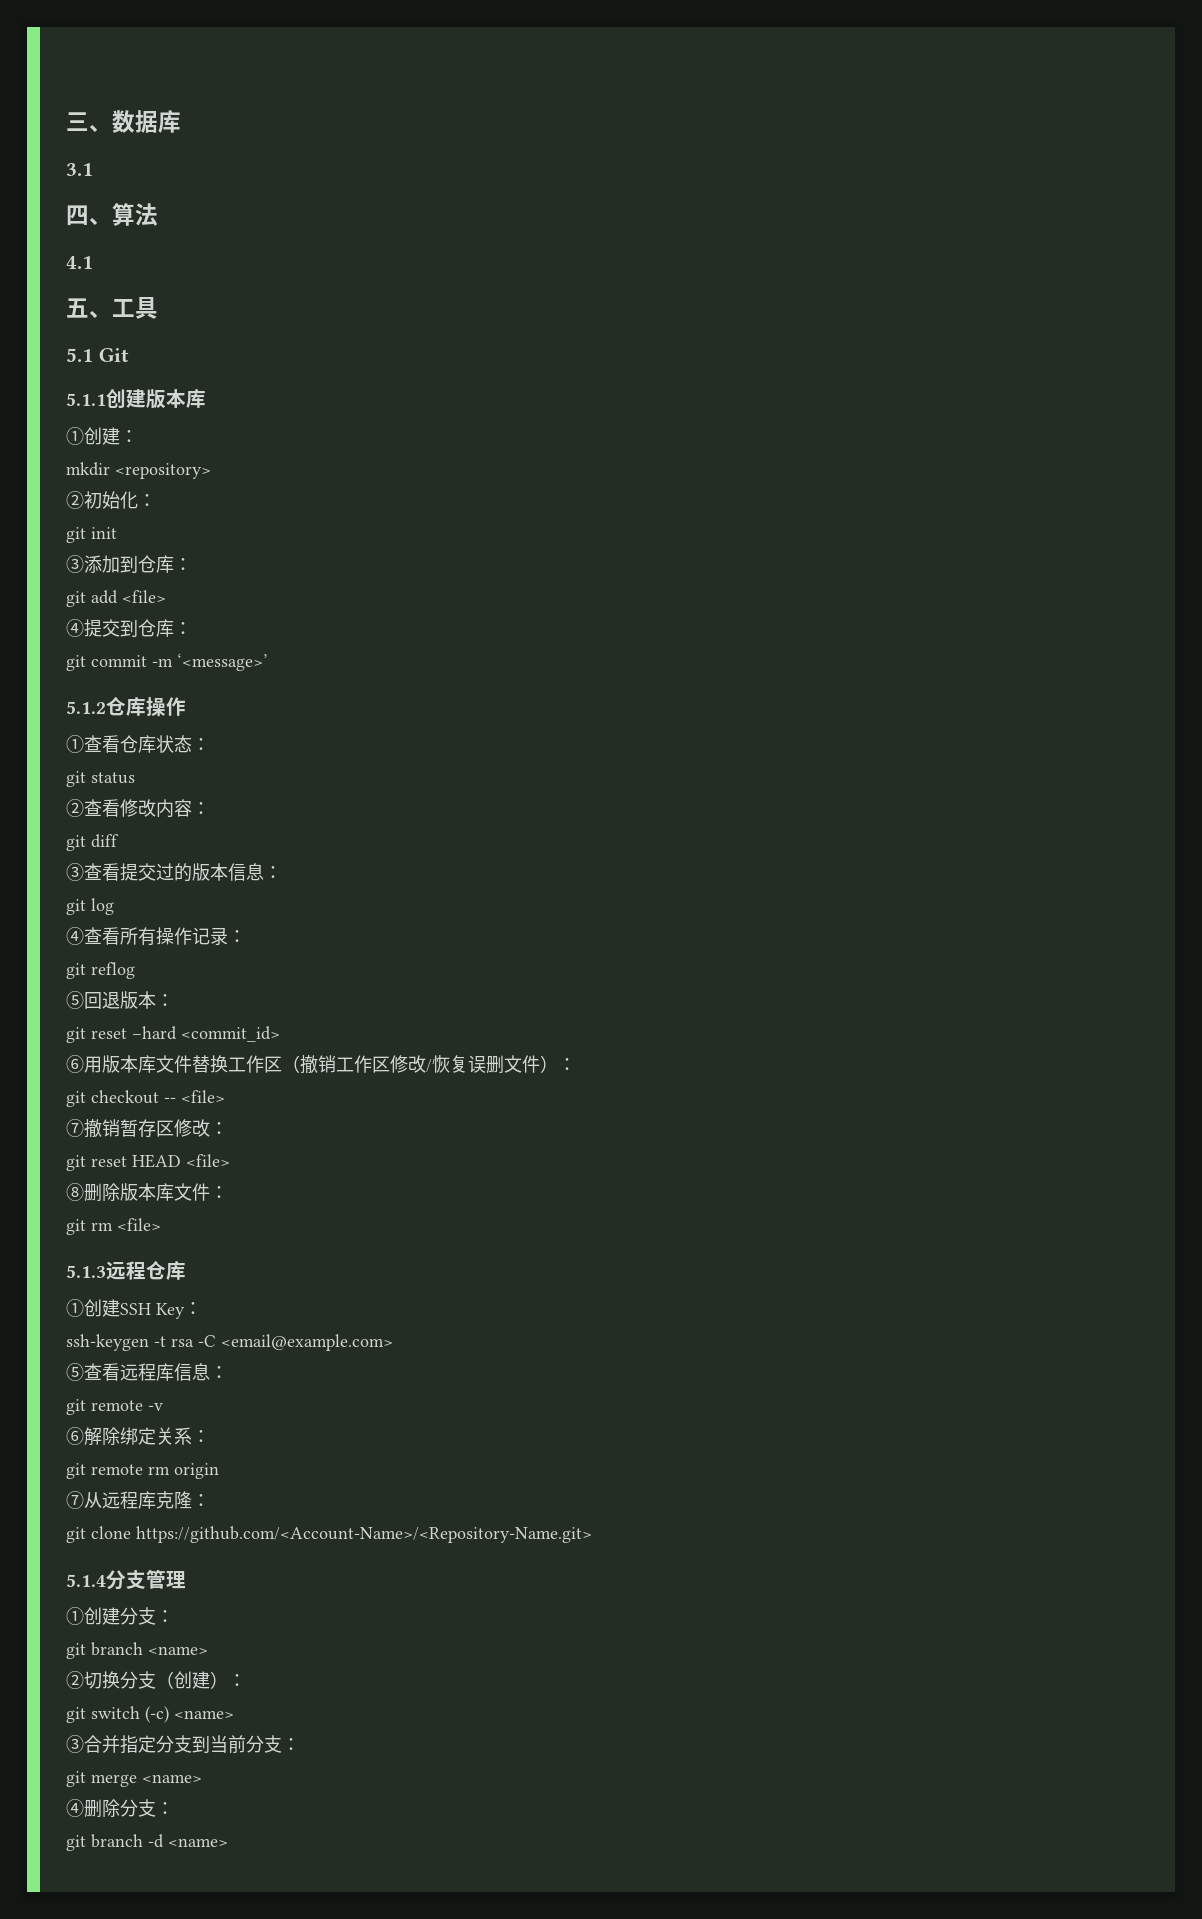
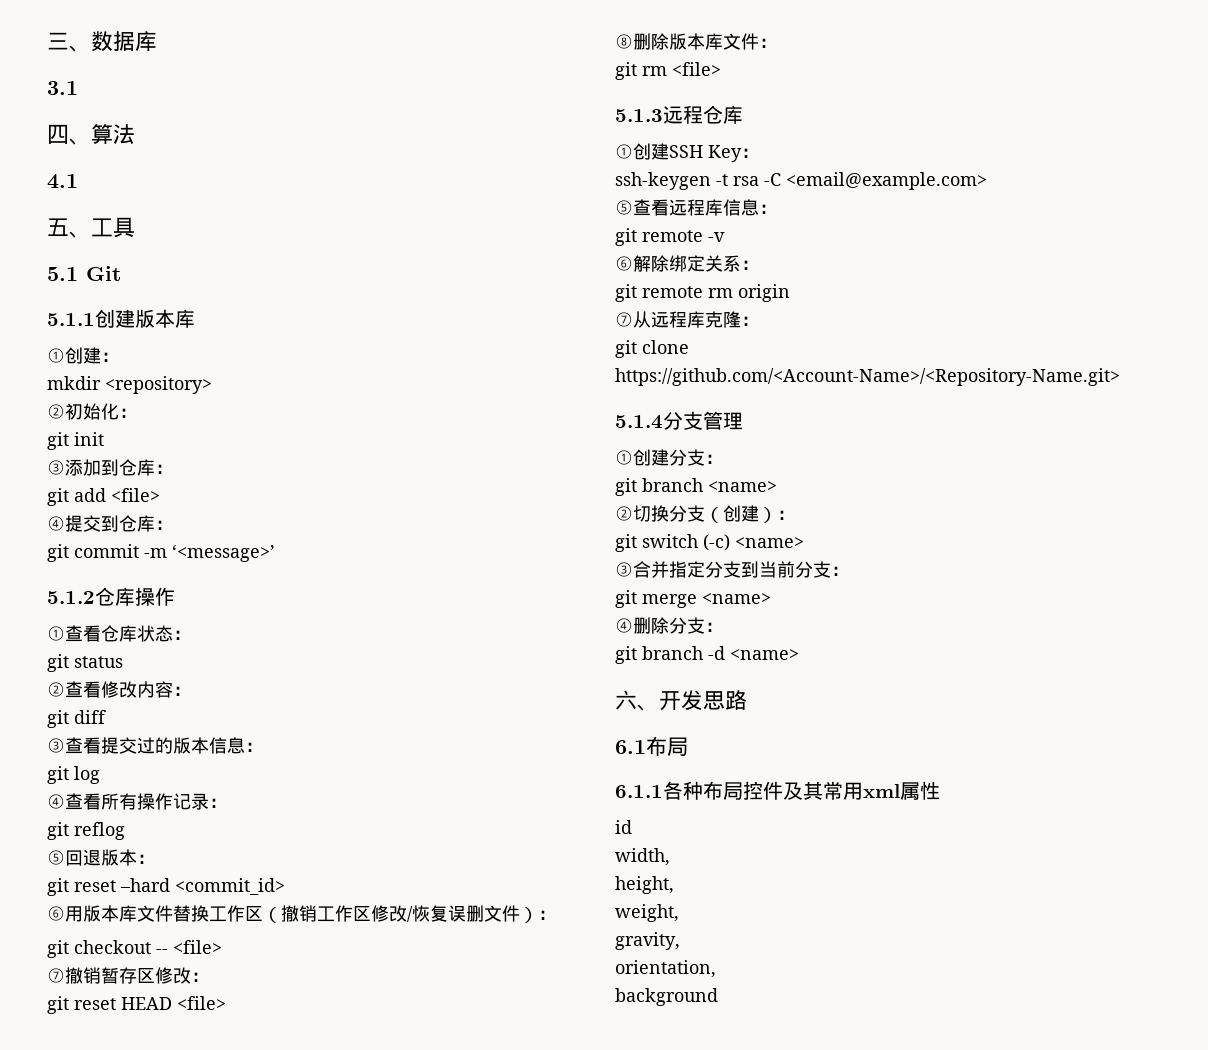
(228, 1842) none -> [615,690,747,711] [615,736,688,756] [615,781,940,800] [615,820,632,834] [615,848,670,866] [615,876,674,894] [615,904,679,922] [615,932,680,950] [615,960,716,978] [615,988,718,1006] // 六、开发思路 // 6.1布局 // 6.1.1各种布局控件及其常用xml属性 // id // width, // height, // weight, // gravity, // orientation, // background

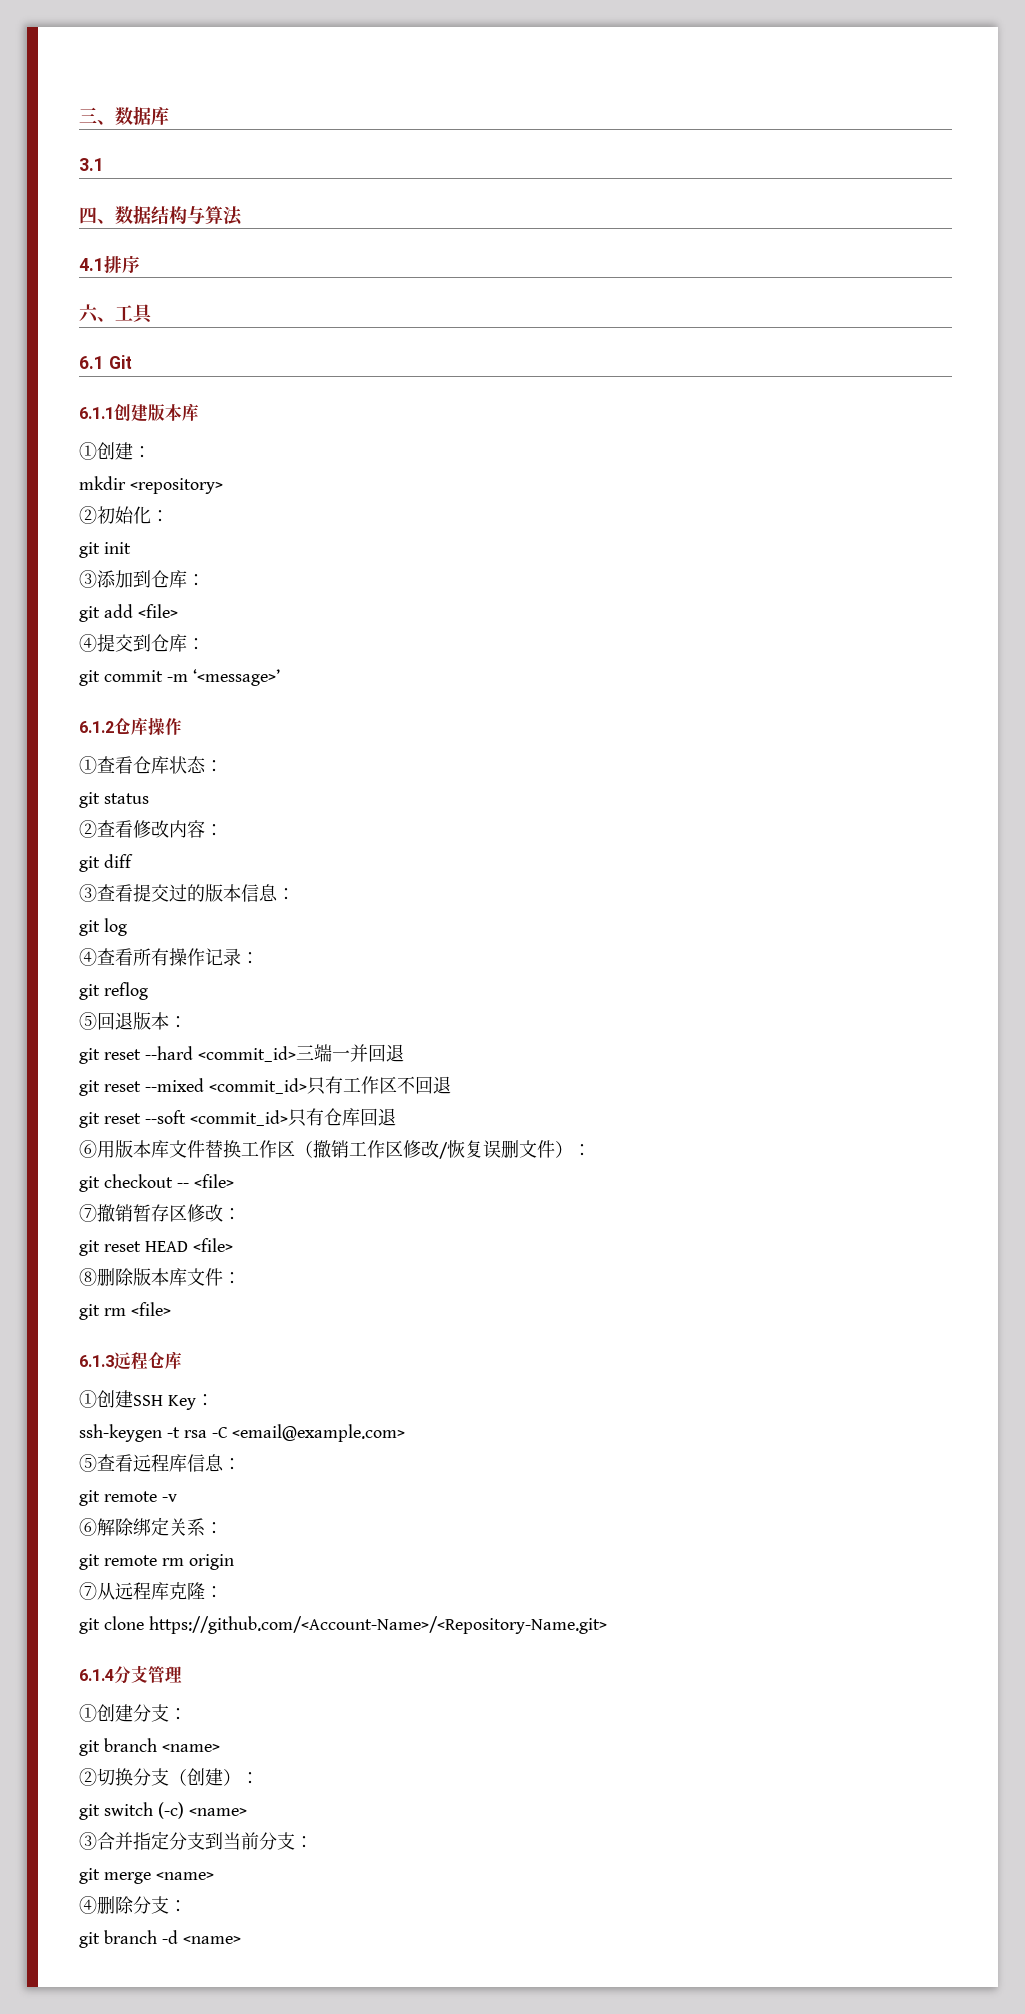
(91, 141) none -> [115,205,205,225] 数据结构与
[47,218,69,237] // 五 -> [104,255,140,273] [79,304,99,323] 排序 // 六
[47,267,78,281] 5.1 -> [79,356,104,369] 6.1
[47,313,95,326] 5.1.1 -> [79,407,114,419] 6.1.1
[47,591,95,604] 5.1.2 -> [79,721,114,733] 6.1.2
[120,878,285,895] –hard <commit_id> -> [144,1044,404,1062] [79,1076,451,1096] [79,1108,396,1128] --hard <commit_id>三端一并回退 // git reset --mixed <commit_id>只有工作区不回退 // git reset --soft <commit_id>只有仓库回退
[615,109,663,122] 5.1.3 -> [79,1355,114,1367] 6.1.3
[615,415,663,429] 5.1.4 -> [79,1669,114,1681] 6.1.4
[615,690,747,711] [615,736,688,756] [615,781,940,800] [615,820,632,834] [615,848,670,866] [615,876,674,894] [615,904,679,922] [615,932,680,950] [615,960,716,978] [615,988,718,1006] // 六、开发思路 // 6.1布局 // 6.1.1各种布局控件及其常用xml属性 // id // width, // height, // weight, // gravity, // orientation, // background -> (241, 1940) none

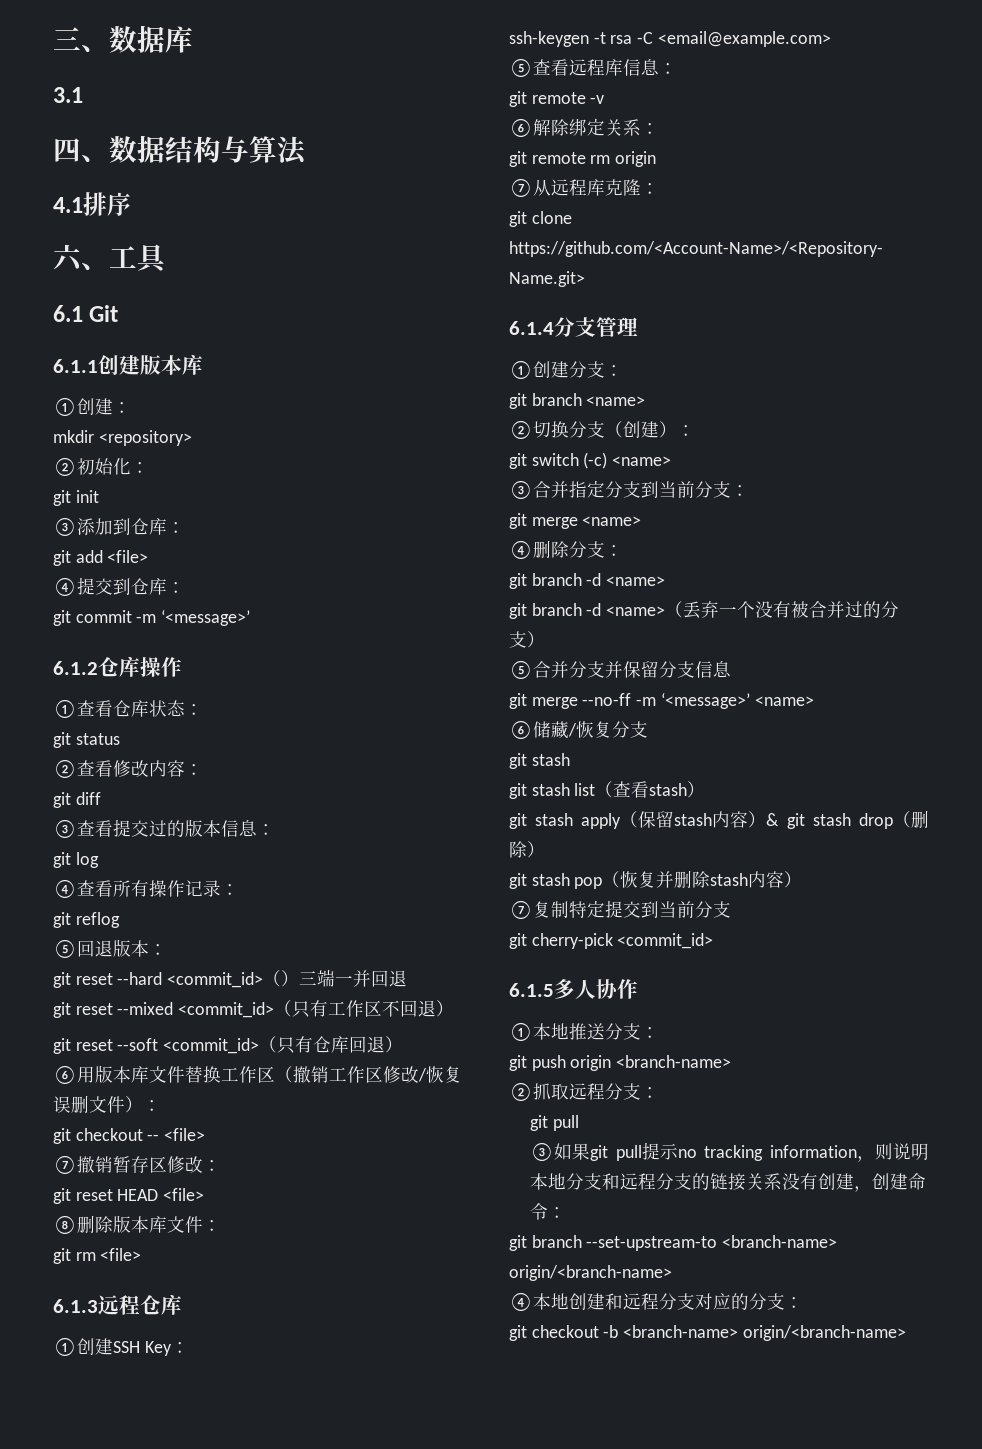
(296, 1054) none -> [263,970,300,987] （）
(307, 1086) none -> [274,1000,293,1017] （
(451, 1085) none -> [436,1000,455,1017] ）
(288, 1118) none -> [259,1036,278,1053] （
(396, 1117) none -> [385,1036,404,1053] ）
(241, 1940) none -> [509,601,900,619] [509,631,545,648] [509,660,731,679] [509,693,814,709] [509,720,648,739] [509,753,570,769] [509,781,706,799] [509,810,929,829] [509,841,545,858] [509,870,803,889] [509,900,731,919] [509,933,714,949] [509,979,638,999] [509,1022,659,1041] [509,1055,732,1071] [509,1082,659,1101] [529,1115,579,1131] [529,1142,929,1162] [529,1173,926,1192] [529,1203,566,1220] [509,1235,838,1251] [509,1265,672,1281] [509,1292,803,1311] [509,1325,906,1341] // git branch -d <name>（丢弃一个没有被合并过的分支） // ⑤合并分支并保留分支信息 // git merge --no-ff -m ‘<message>’ <name> // ⑥储藏/恢复分支 // git stash // git stash list（查看stash） // git stash apply（保留stash内容）& git stash drop（删除） // git stash pop（恢复并删除stash内容） // ⑦复制特定提交到当前分支 // git cherry-pick <commit_id> // 6.1.5多人协作 // ①本地推送分支： // git push origin <branch-name> // ②抓取远程分支： // git pull // ③如果git pull提示no tracking information，则说明本地分支和远程分支的链接关系没有创建，创建命令： // git branch --set-upstream-to <branch-name> origin/<branch-name> // ④本地创建和远程分支对应的分支： // git checkout -b <branch-name> origin/<branch-name>

